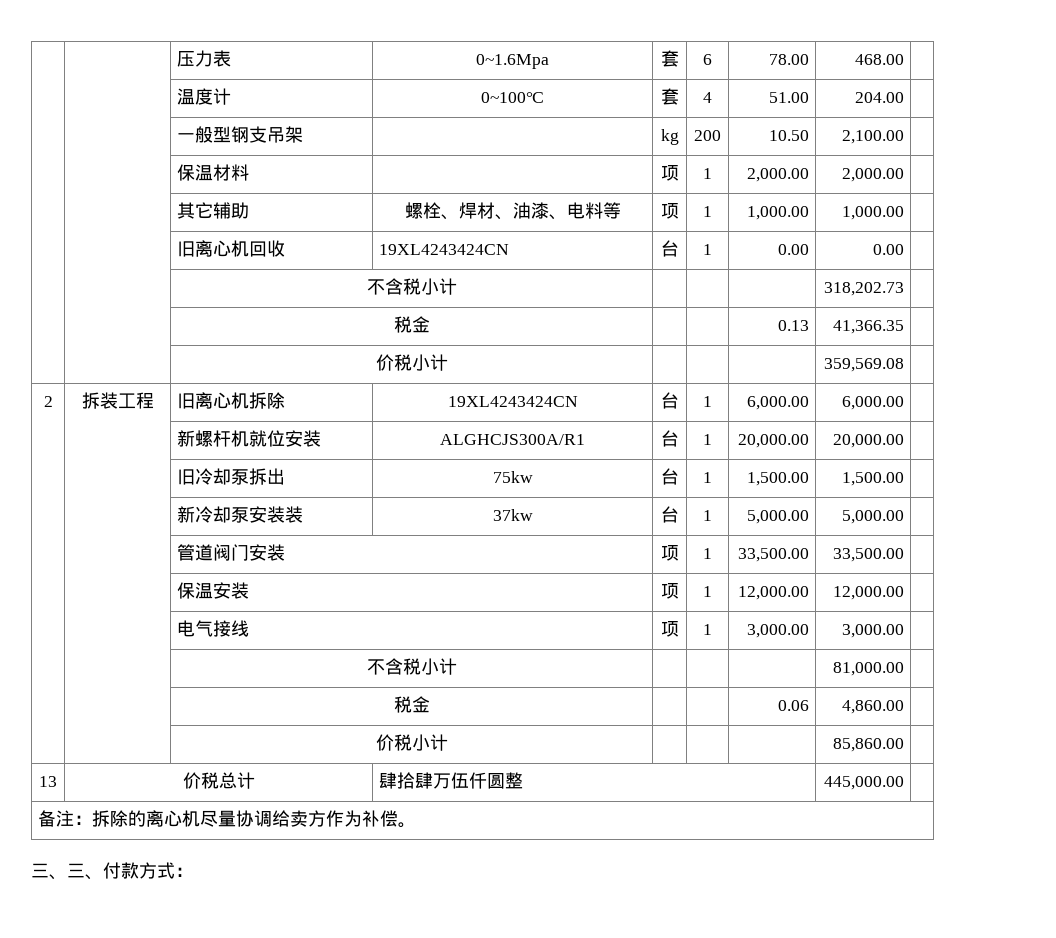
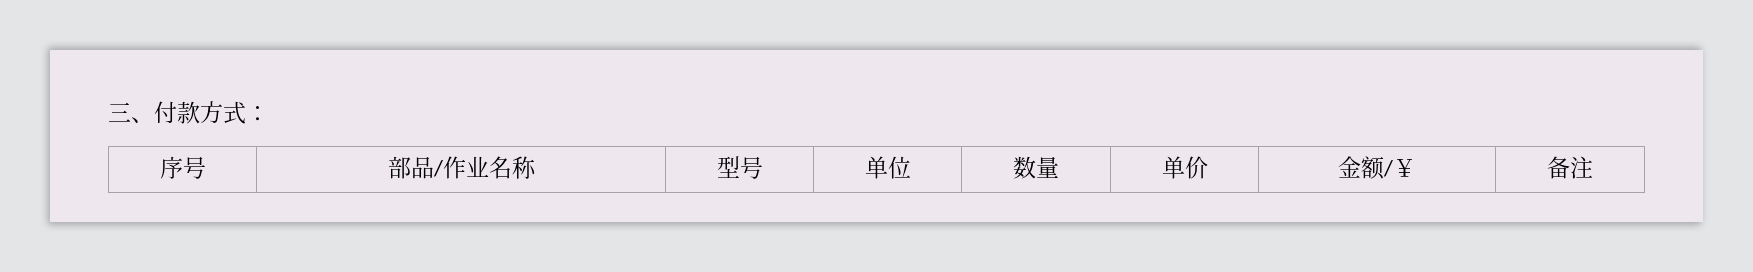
[177,50,232,67] [476,54,549,69] [660,50,679,67] [703,54,712,65] [768,54,809,65] [854,54,904,65] [177,88,232,105] [481,92,544,103] [660,88,679,105] [703,92,712,103] [768,92,809,103] [854,92,904,103] [177,126,304,143] [660,129,679,145] [694,130,721,141] [768,130,809,141] [841,130,904,144] [177,164,250,181] [660,165,679,181] [703,168,712,179] [746,168,809,182] [841,168,904,182] [177,202,250,219] [404,202,621,220] [660,203,679,219] [703,206,712,217] [746,206,809,220] [841,206,904,220] [177,240,286,257] [379,244,510,255] [660,240,679,257] [703,244,712,255] [777,244,809,255] [872,244,904,255] [366,278,457,295] [823,282,904,296] [393,316,430,333] [777,320,809,331] [832,320,904,334] [375,354,448,371] [823,358,904,372] [43,396,53,407] [81,392,154,409] [177,392,286,409] [447,396,578,407] [660,392,679,409] [703,396,712,407] [746,396,809,410] [841,396,904,410] [177,430,322,447] [440,434,585,445] [660,430,679,447] [703,434,712,445] [737,434,809,448] [832,434,904,448] [177,468,286,485] [492,471,533,483] [660,468,679,485] [703,472,712,483] [746,472,809,486] [841,472,904,486] [177,506,304,523] [492,509,533,521] [660,506,679,523] [703,510,712,521] [746,510,809,524] [841,510,904,524] [177,544,286,561] [660,545,679,561] [703,548,712,559] [737,548,809,562] [832,548,904,562] [177,582,250,599] [660,583,679,599] [703,586,712,597] [737,586,809,600] [832,586,904,600] [177,620,250,637] [660,621,679,637] [703,624,712,635] [746,624,809,638] [841,624,904,638] [366,658,457,675] [832,662,904,676] [393,696,430,713] [777,700,809,711] [841,700,904,714] [375,734,448,751] [832,738,904,752] [39,776,57,787] [182,772,255,789] [379,772,524,789] [823,776,904,790] [38,810,417,828] [31,862,193,880] | | 压力表 | 0~1.6Mpa | 套 | 6 | 78.00 | 468.00 | // | | 温度计 | 0~100℃ | 套 | 4 | 51.00 | 204.00 | // | | 一般型钢支吊架 | | kg | 200 | 10.50 | 2,100.00 | // | | 保温材料 | | 项 | 1 | 2,000.00 | 2,000.00 | // | | 其它辅助 | 螺栓、焊材、油漆、电料等 | 项 | 1 | 1,000.00 | 1,000.00 | // | | 旧离心机回收 | 19XL4243424CN | 台 | 1 | 0.00 | 0.00 | // | | 不含税小计 | | | | 318,202.73 | // | | 税金 | | | 0.13 | 41,366.35 | // | | 价税小计 | | | | 359,569.08 | // 2 | 拆装工程 | 旧离心机拆除 | 19XL4243424CN | 台 | 1 | 6,000.00 | 6,000.00 | // | | 新螺杆机就位安装 | ALGHCJS300A/R1 | 台 | 1 | 20,000.00 | 20,000.00 | // | | 旧冷却泵拆出 | 75kw | 台 | 1 | 1,500.00 | 1,500.00 | // | | 新冷却泵安装装 | 37kw | 台 | 1 | 5,000.00 | 5,000.00 | // | | 管道阀门安装 | 项 | 1 | 33,500.00 | 33,500.00 | // | | 保温安装 | 项 | 1 | 12,000.00 | 12,000.00 | // | | 电气接线 | 项 | 1 | 3,000.00 | 3,000.00 | // | | 不含税小计 | | | | 81,000.00 | // | | 税金 | | | 0.06 | 4,860.00 | // | | 价税小计 | | | | 85,860.00 | // 13 | 价税总计 | 肆拾肆万伍仟圆整 | 445,000.00 | // 备注：拆除的离心机尽量协调给卖方作为补偿。 // 三、三、付款方式： -> [108,101,269,124] [159,156,206,179] [387,156,536,179] [716,156,763,179] [864,156,911,179] [1013,156,1059,179] [1161,156,1208,179] [1338,156,1416,180] [1547,156,1593,179] 三、付款方式： // 序号 | 部品/作业名称 | 型号 | 单位 | 数量 | 单价 | 金额/￥ | 备注

